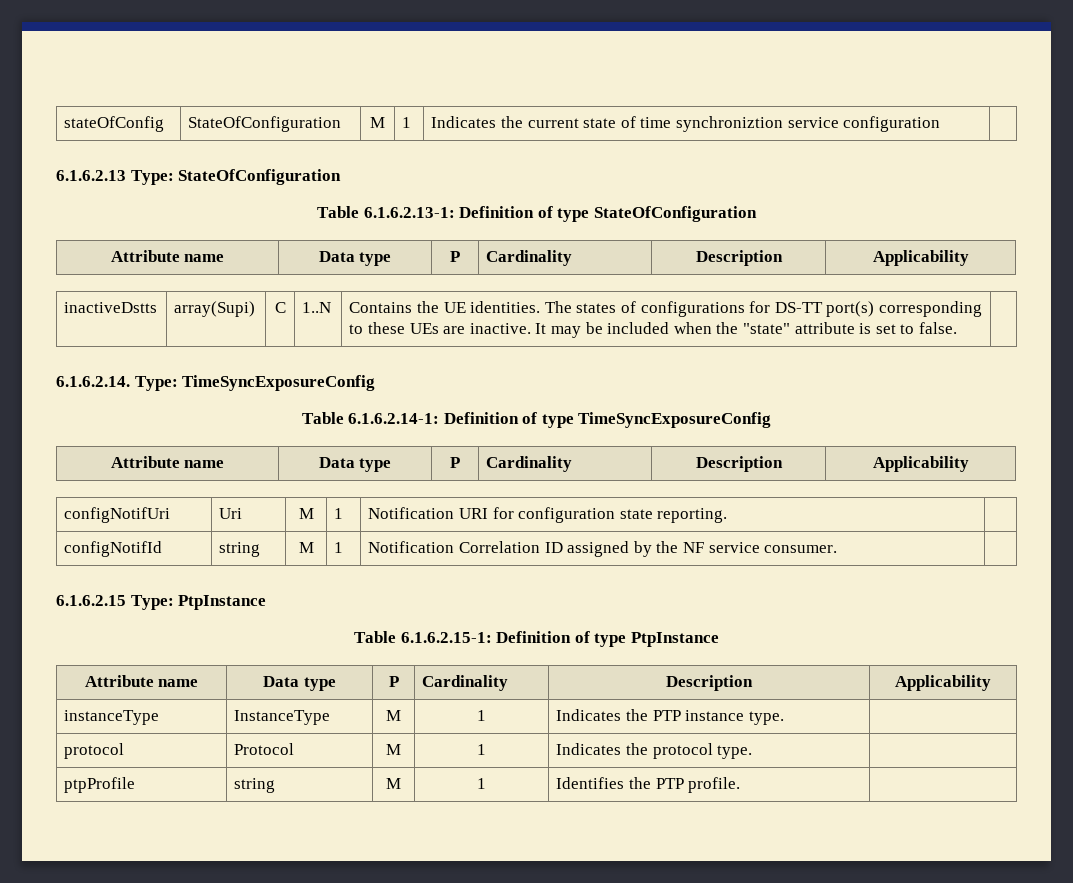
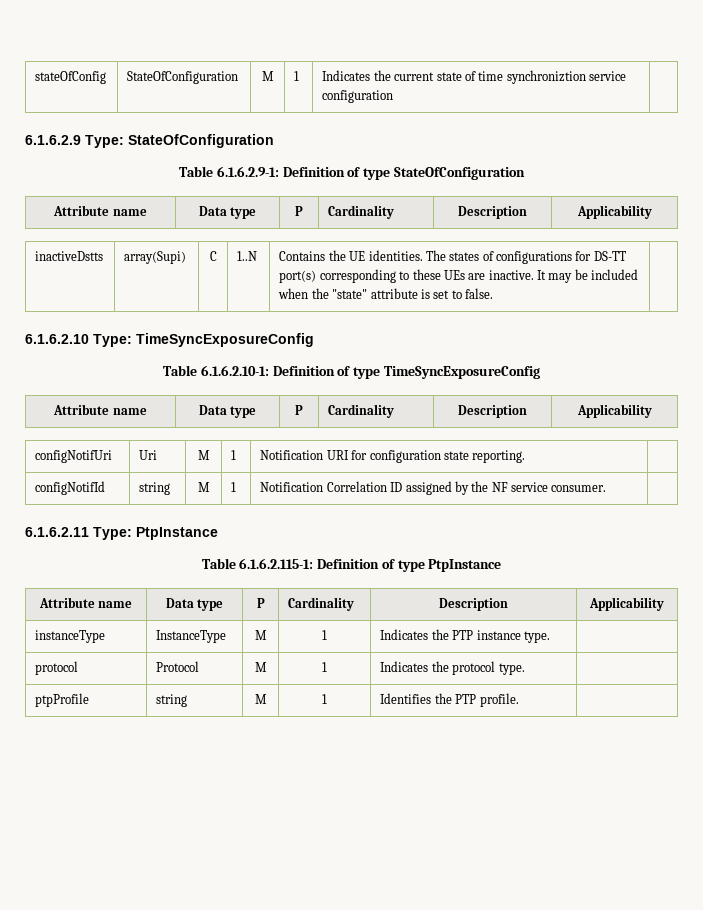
[56,170,126,181] 6.1.6.2.13 -> [25,135,81,145] 6.1.6.2.9
[363,207,455,218] 6.1.6.2.13-1: -> [216,166,279,177] 6.1.6.2.9-1:
[56,376,130,387] 6.1.6.2.14. -> [25,334,89,344] 6.1.6.2.10
[348,413,440,424] 6.1.6.2.14-1: -> [200,365,269,376] 6.1.6.2.10-1:
[56,595,126,606] 6.1.6.2.15 -> [25,527,89,537] 6.1.6.2.11
[400,632,492,643] 6.1.6.2.15-1: -> [239,558,314,569] 6.1.6.2.115-1:

